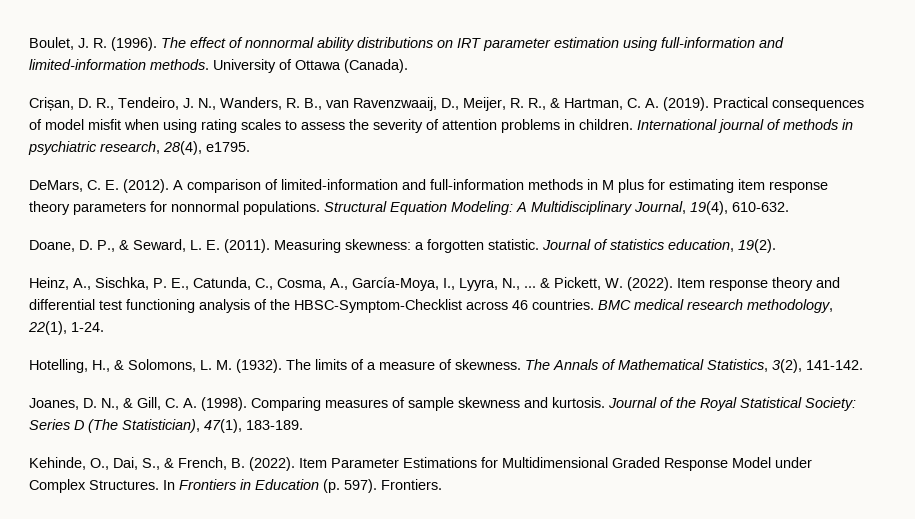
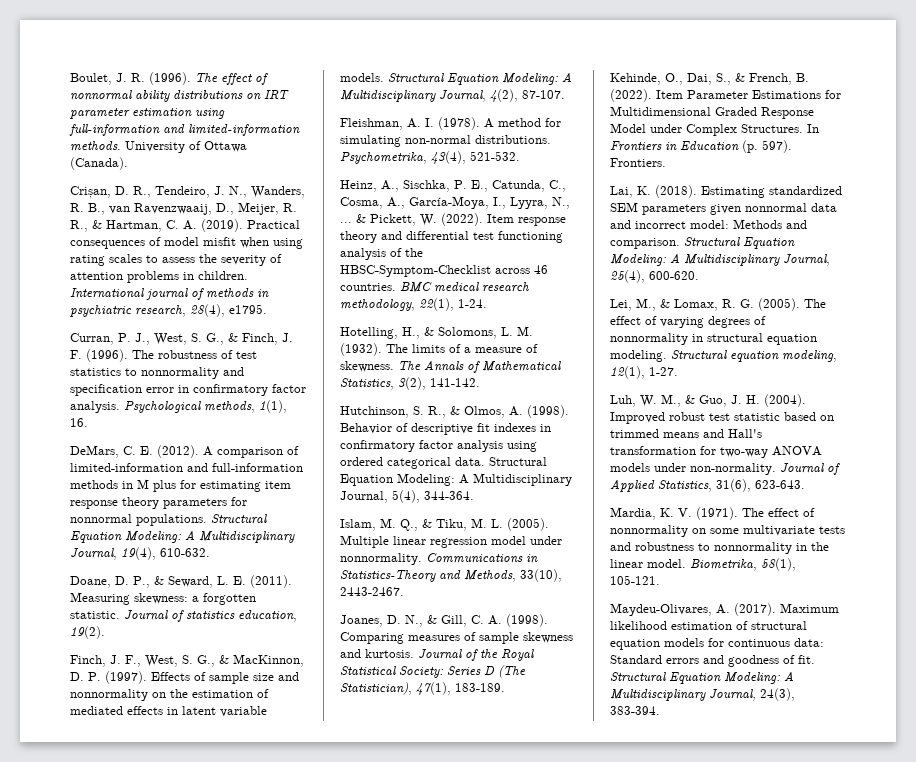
(250, 147) none -> [70,333,293,345] [70,349,257,362] [70,367,244,379] [70,384,306,396] [70,400,287,413] [70,418,88,427] // Curran, P. J., West, S. G., & Finch, J. F. (1996). The robustness of test statistics to nonnormality and specification error in confirmatory factor analysis. Psychological methods, 1(1), 16.
(776, 246) none -> [70,654,304,667] [70,671,299,684] [70,689,269,701] [70,706,267,717] [340,72,572,85] [340,89,565,102] [340,117,561,130] [340,135,551,147] [340,151,520,164] // Finch, J. F., West, S. G., & MacKinnon, D. P. (1997). Effects of sample size and nonnormality on the estimation of mediated effects in latent variable models. Structural Equation Modeling: A Multidisciplinary Journal, 4(2), 87-107. // Fleishman, A. I. (1978). A method for simulating non-normal distributions. Psychometrika, 43(4), 521-532.
(863, 365) none -> [340,405,569,418] [340,423,551,435] [340,440,537,452] [340,457,547,469] [340,473,572,486] [340,490,474,503] [340,518,549,531] [340,535,562,548] [340,553,538,565] [340,569,562,582] [340,587,404,596] // Hutchinson, S. R., & Olmos, A. (1998). Behavior of descriptive fit indexes in confirmatory factor analysis using ordered categorical data. Structural Equation Modeling: A Multidisciplinary Journal, 5(4), 344-364. // Islam, M. Q., & Tiku, M. L. (2005). Multiple linear regression model under nonnormality. Communications in Statistics-Theory and Methods, 33(10), 2443-2467.
(442, 484) none -> [610,185,842,198] [610,202,837,215] [610,219,807,229] [610,237,795,249] [610,253,830,266] [610,270,699,283] [610,298,826,311] [610,316,766,328] [610,333,817,345] [610,350,837,362] [610,366,678,379] [610,394,806,407] [610,412,834,424] [610,429,762,438] [610,446,822,458] [610,463,840,475] [610,479,805,492] [610,507,815,520] [610,525,845,537] [610,542,829,554] [610,558,796,571] [610,575,660,585] [610,603,839,616] [610,621,807,630] [610,638,824,650] [610,655,815,667] [610,671,794,684] [610,688,795,701] [610,706,660,715] // Lai, K. (2018). Estimating standardized SEM parameters given nonnormal data and incorrect model: Methods and comparison. Structural Equation Modeling: A Multidisciplinary Journal, 25(4), 600-620. // Lei, M., & Lomax, R. G. (2005). The effect of varying degrees of nonnormality in structural equation modeling. Structural equation modeling, 12(1), 1-27. // Luh, W. M., & Guo, J. H. (2004). Improved robust test statistic based on trimmed means and Hall's transformation for two-way ANOVA models under non-normality. Journal of Applied Statistics, 31(6), 623-643. // Mardia, K. V. (1971). The effect of nonnormality on some multivariate tests and robustness to nonnormality in the linear model. Biometrika, 58(1), 105-121. // Maydeu-Olivares, A. (2017). Maximum likelihood estimation of structural equation models for continuous data: Standard errors and goodness of fit. Structural Equation Modeling: A Multidisciplinary Journal, 24(3), 383-394.

